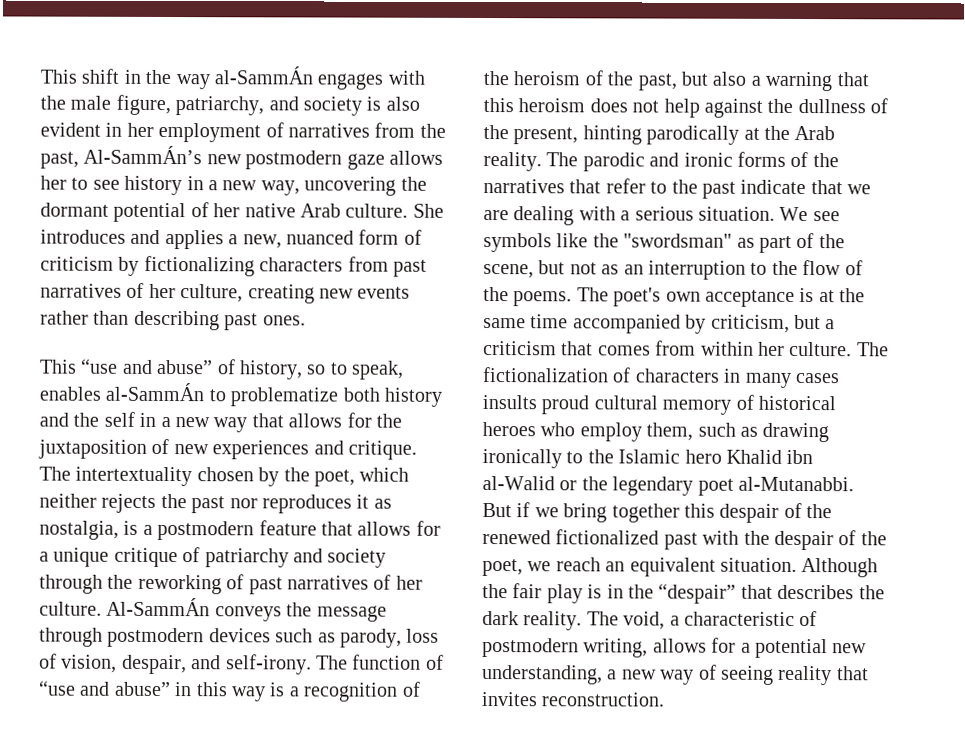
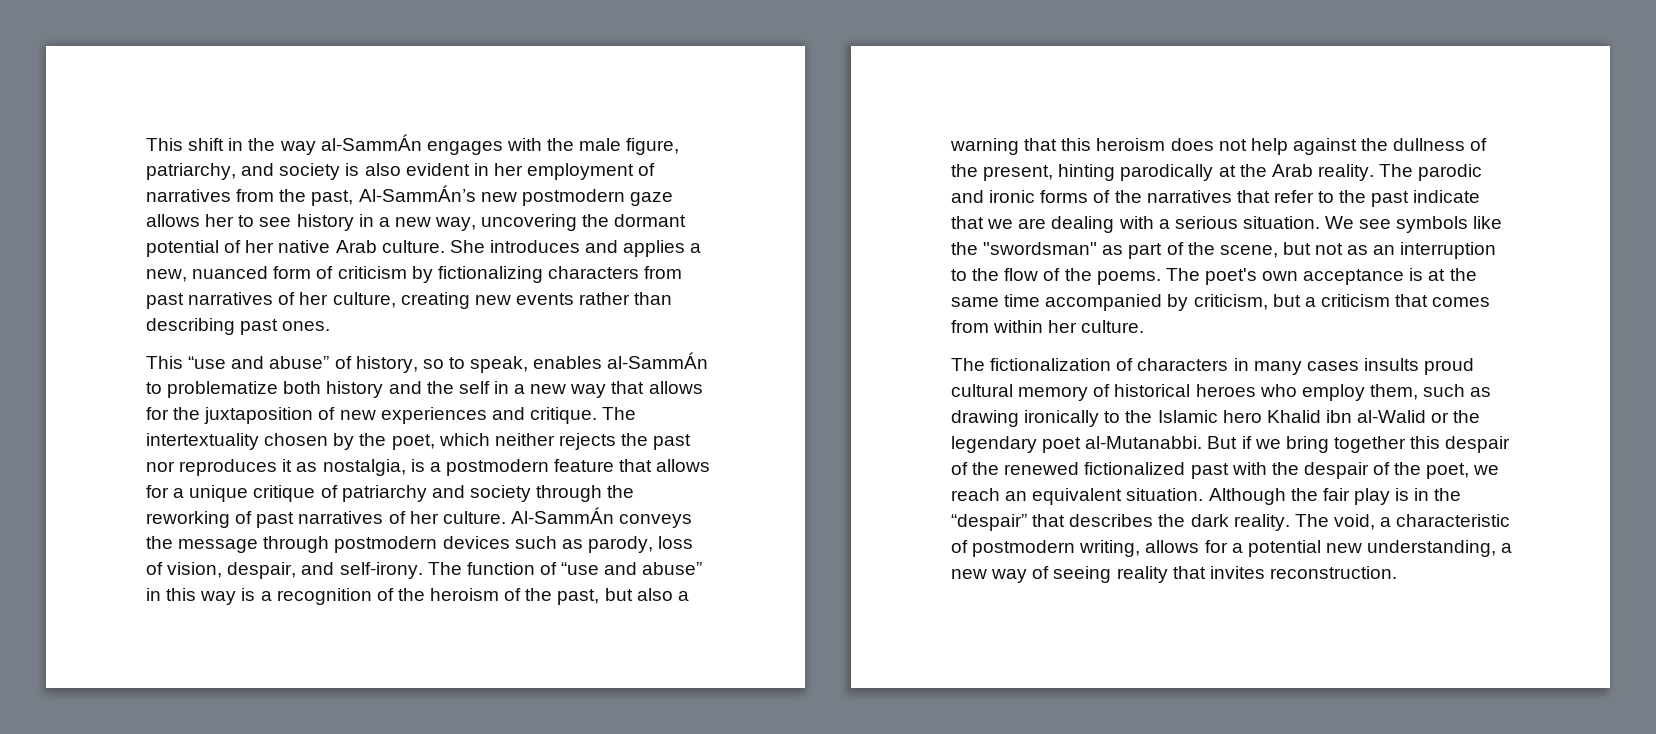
(853, 349) none -> (1145, 326) //

